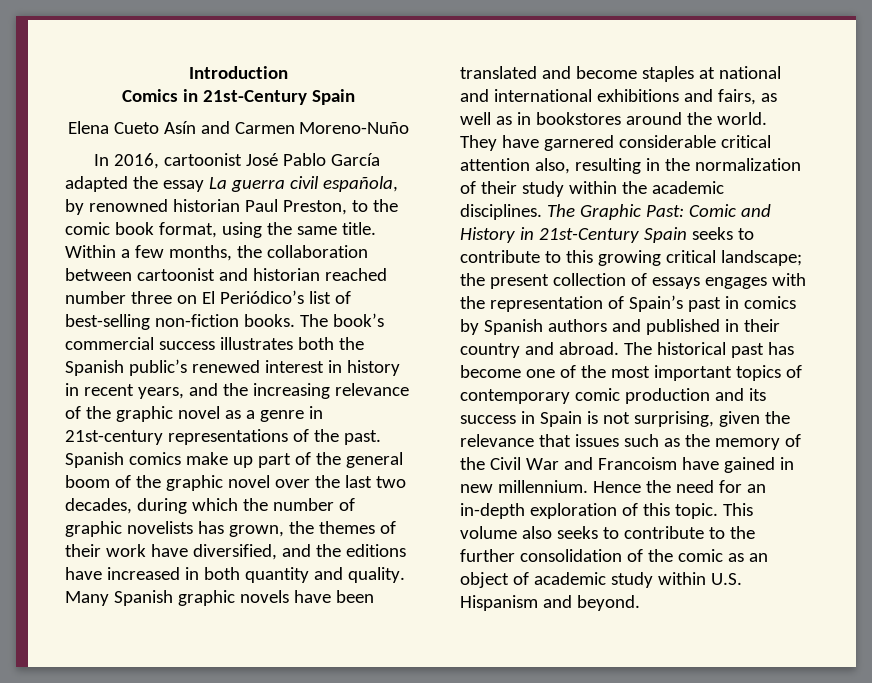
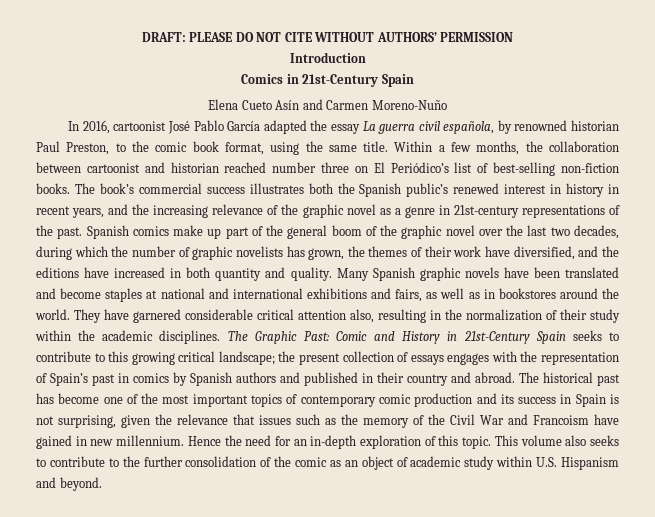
(189, 72) none -> [141,32,514,42] DRAFT: PLEASE DO NOT CITE WITHOUT AUTHORS’ PERMISSION //

